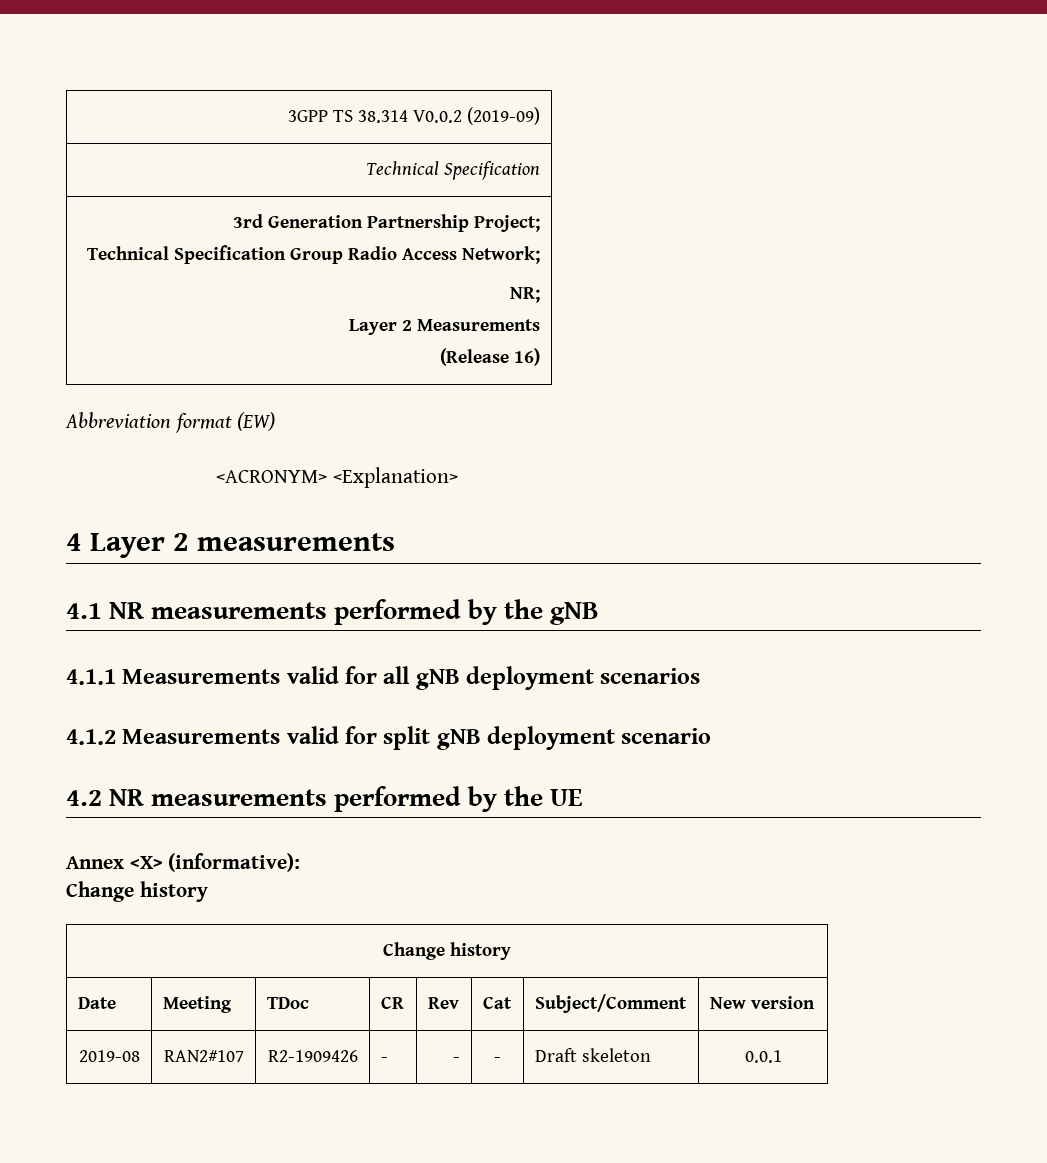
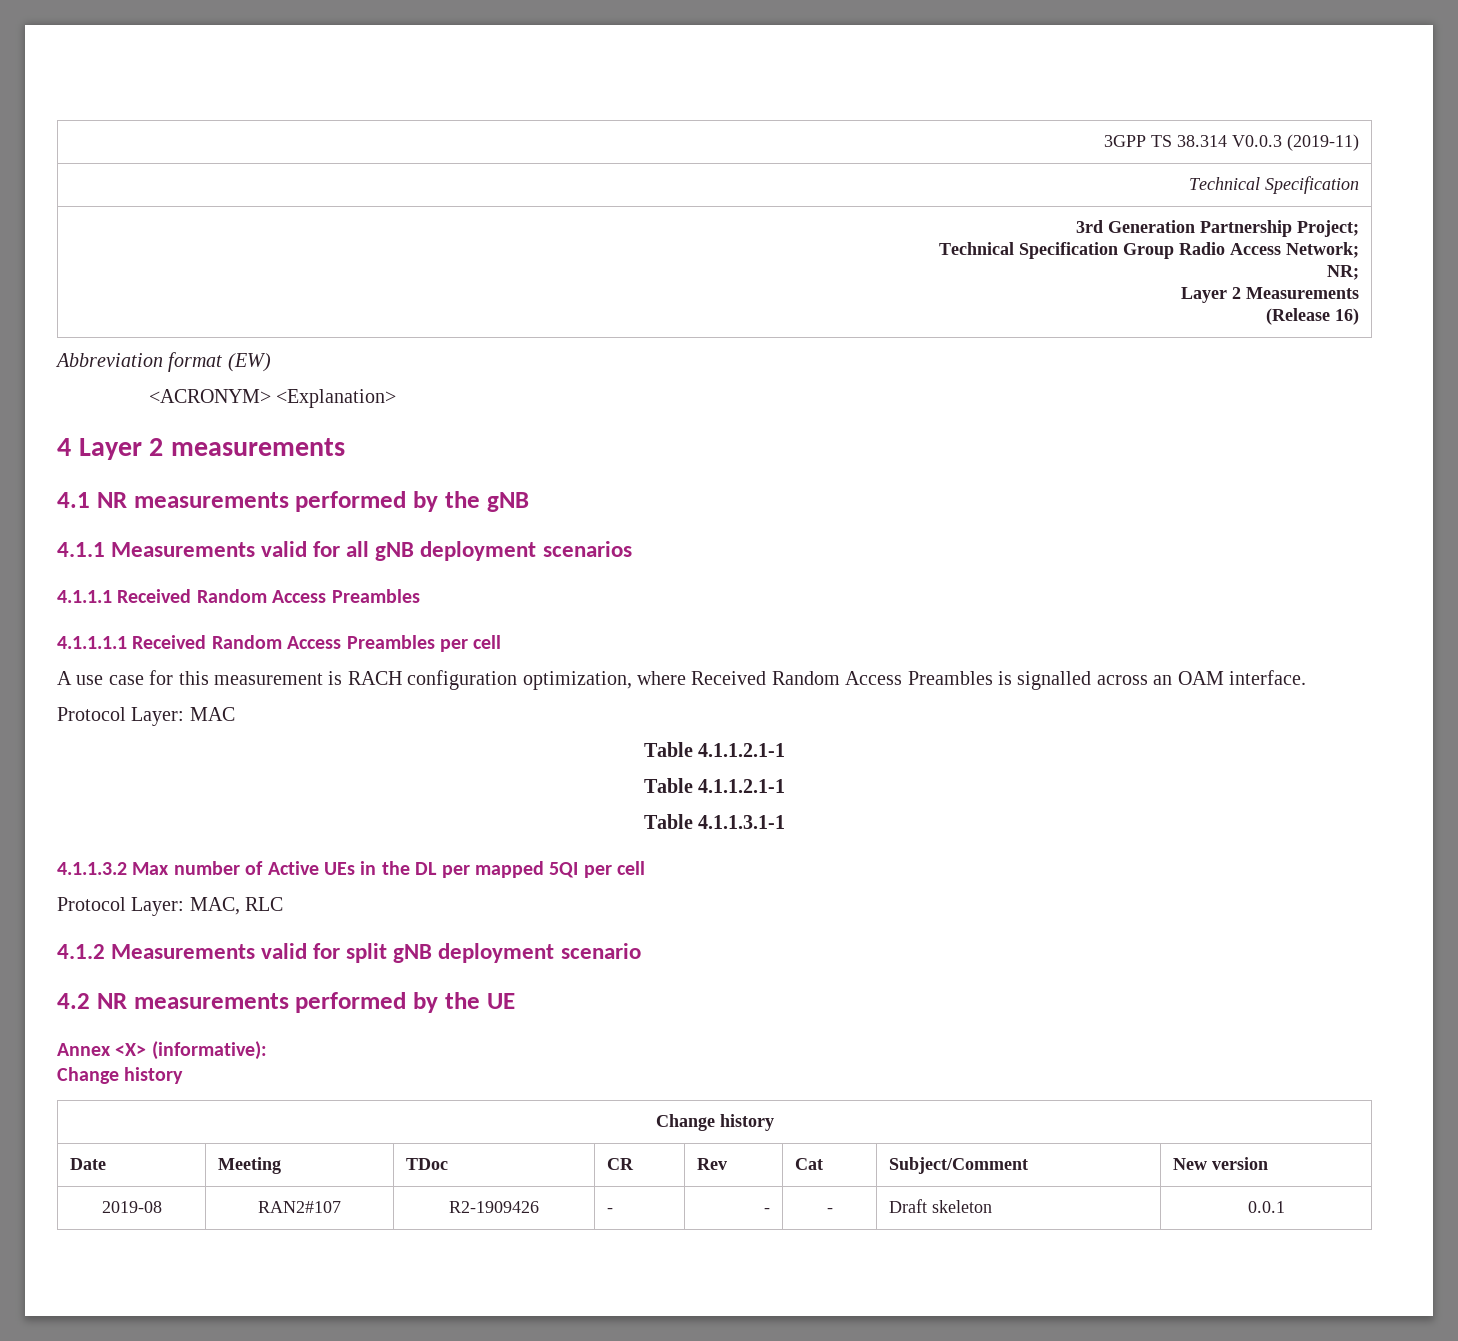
[413,107,541,125] V0.0.2 (2019-09) -> [1232,134,1360,151] V0.0.3 (2019-11)
(701, 676) none -> [57,589,420,603] [57,635,502,652] [57,670,1306,690] [57,707,235,726] [643,742,786,757] [643,778,786,793] [643,814,786,829] [57,861,646,878] [57,897,284,916] // 4.1.1.1 Received Random Access Preambles // 4.1.1.1.1 Received Random Access Preambles per cell // A use case for this measurement is RACH configuration optimization, where Received Random Access Preambles is signalled across an OAM interface. // Protocol Layer: MAC // Table 4.1.1.2.1-1 // Table 4.1.1.2.1-1 // Table 4.1.1.3.1-1 // 4.1.1.3.2 Max number of Active UEs in the DL per mapped 5QI per cell // Protocol Layer: MAC, RLC

